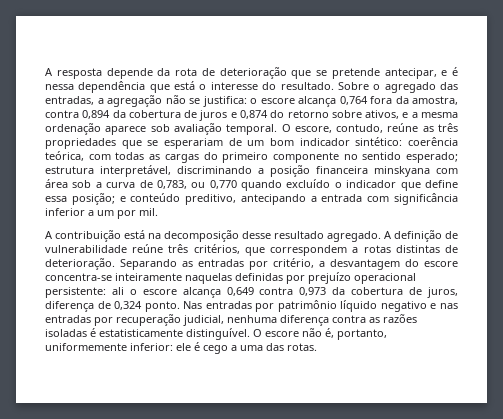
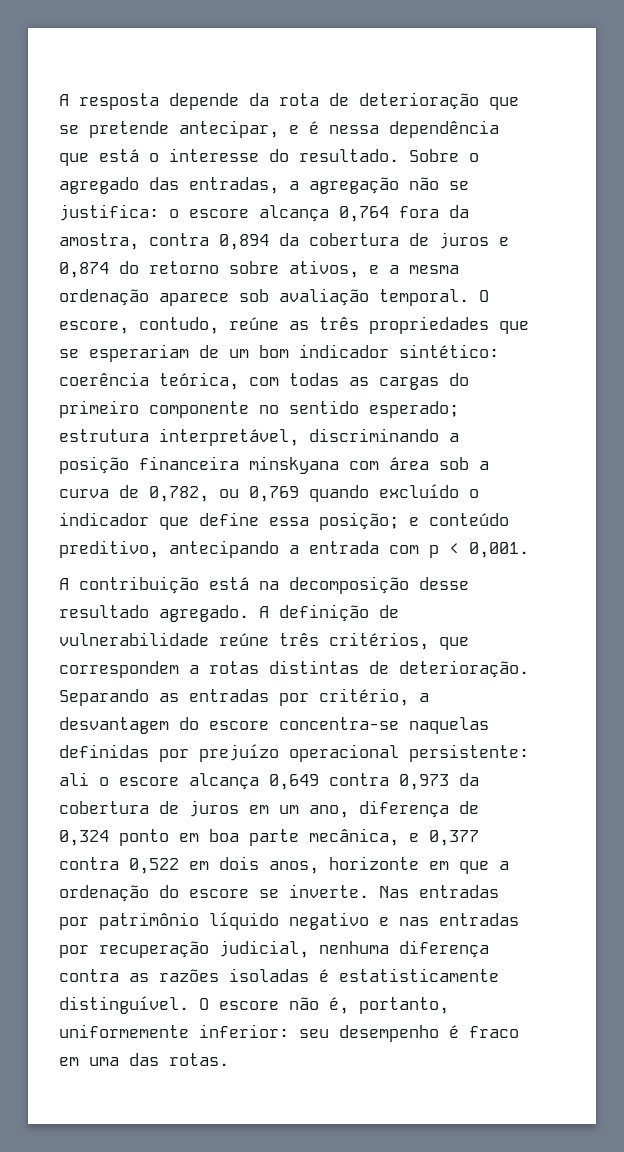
[156,180,237,189] 0,783, ou 0,770 -> [149,486,299,502] 0,782, ou 0,769
[393,193,458,205] [45,208,158,219] significância inferior a um por mil. -> [429,542,529,558] p < 0,001.
[115,273,182,281] inteiramente -> (399, 723) none
[427,287,459,298] [45,301,180,312] juros, diferença de 0,324 ponto. -> [189,800,479,818] [59,828,479,846] [59,856,509,874] [59,884,369,902] juros em um ano, diferença de 0,324 ponto em boa parte mecânica, e 0,377 contra 0,522 em dois anos, horizonte em que a ordenação do escore se inverte.
[176,342,237,354] ele é cego a -> [299,1025,519,1042] [59,1057,79,1066] seu desempenho é fraco em

